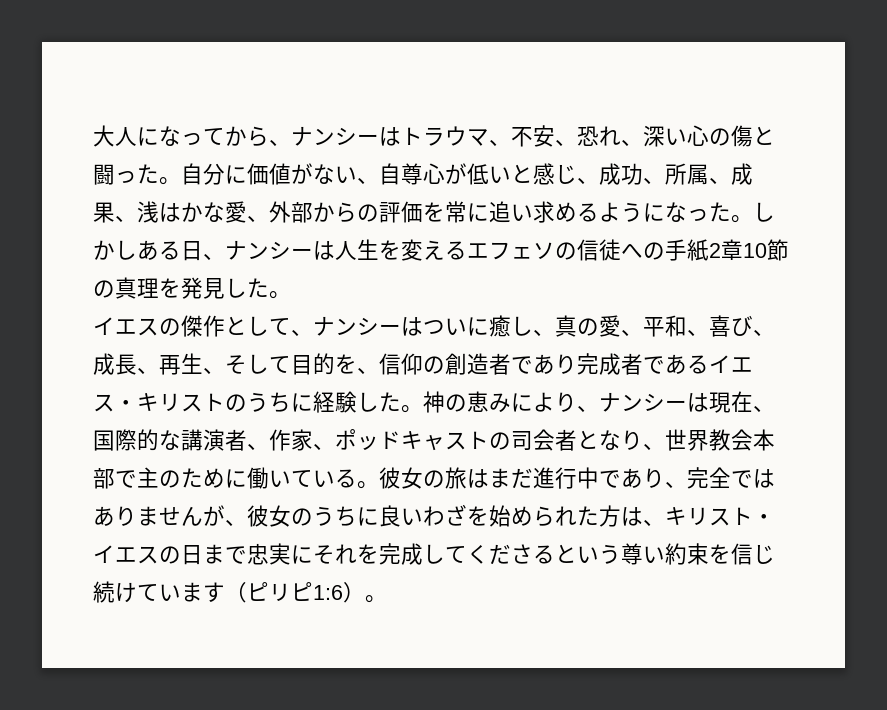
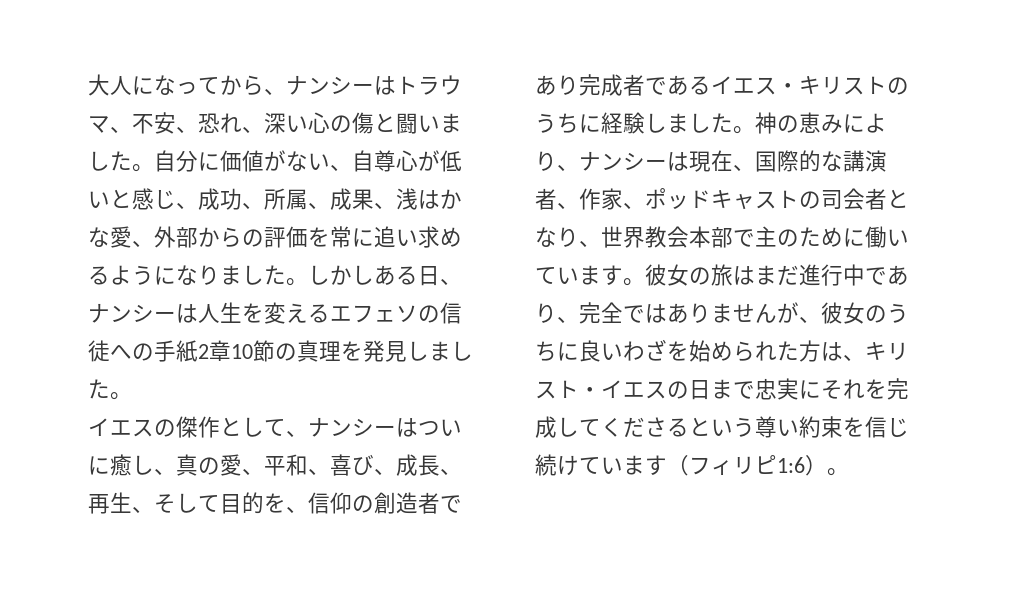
[115,171,137,183] っ -> [418,113,462,133] [88,151,110,171] いまし
[687,209,709,221] っ -> [198,265,264,285] りまし
(247, 288) none -> [429,341,473,361] まし
(379, 402) none -> [667,113,711,133] まし
[335,469,357,488] る -> [579,265,623,285] ます
[247,582,269,601] ピ -> [689,457,733,475] フィ

